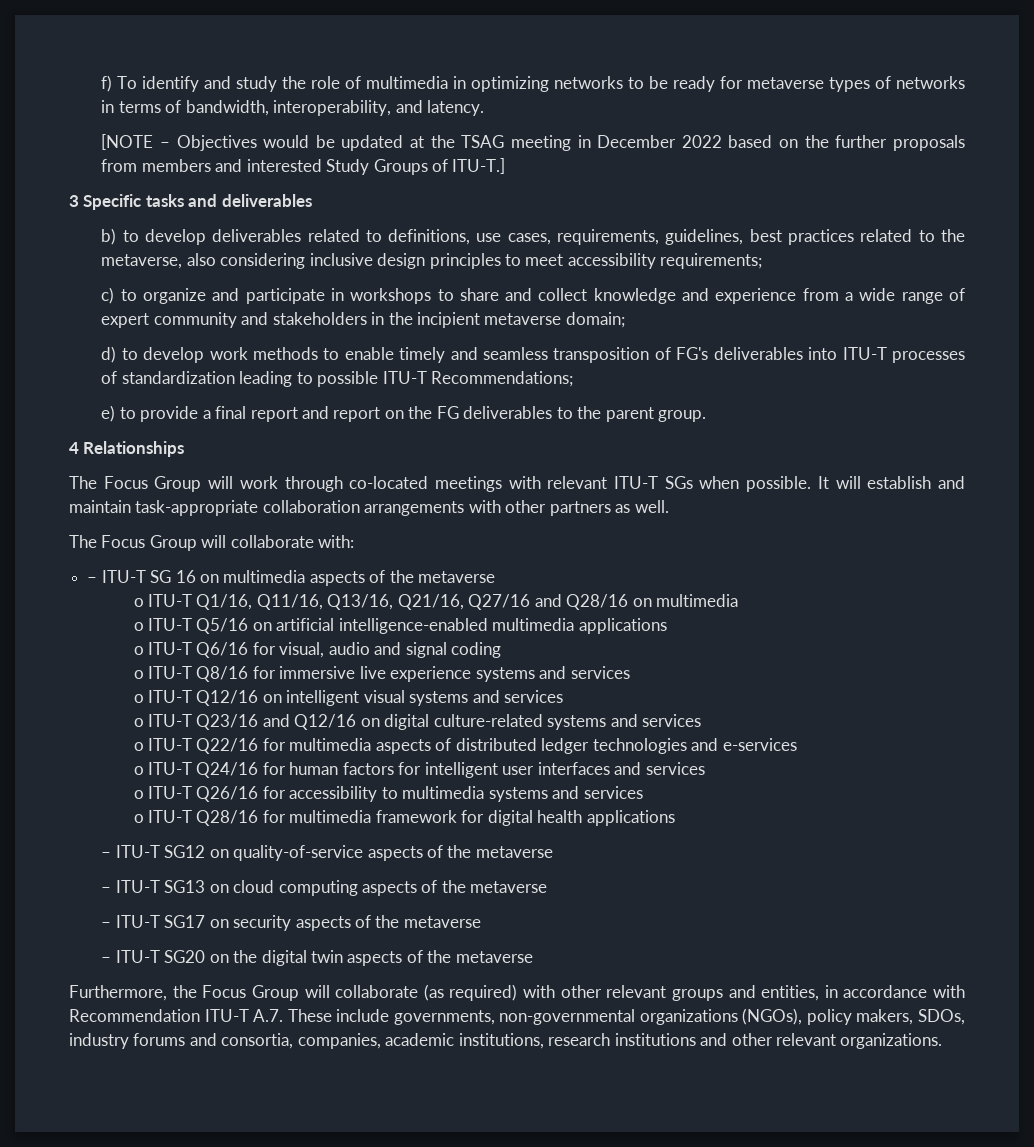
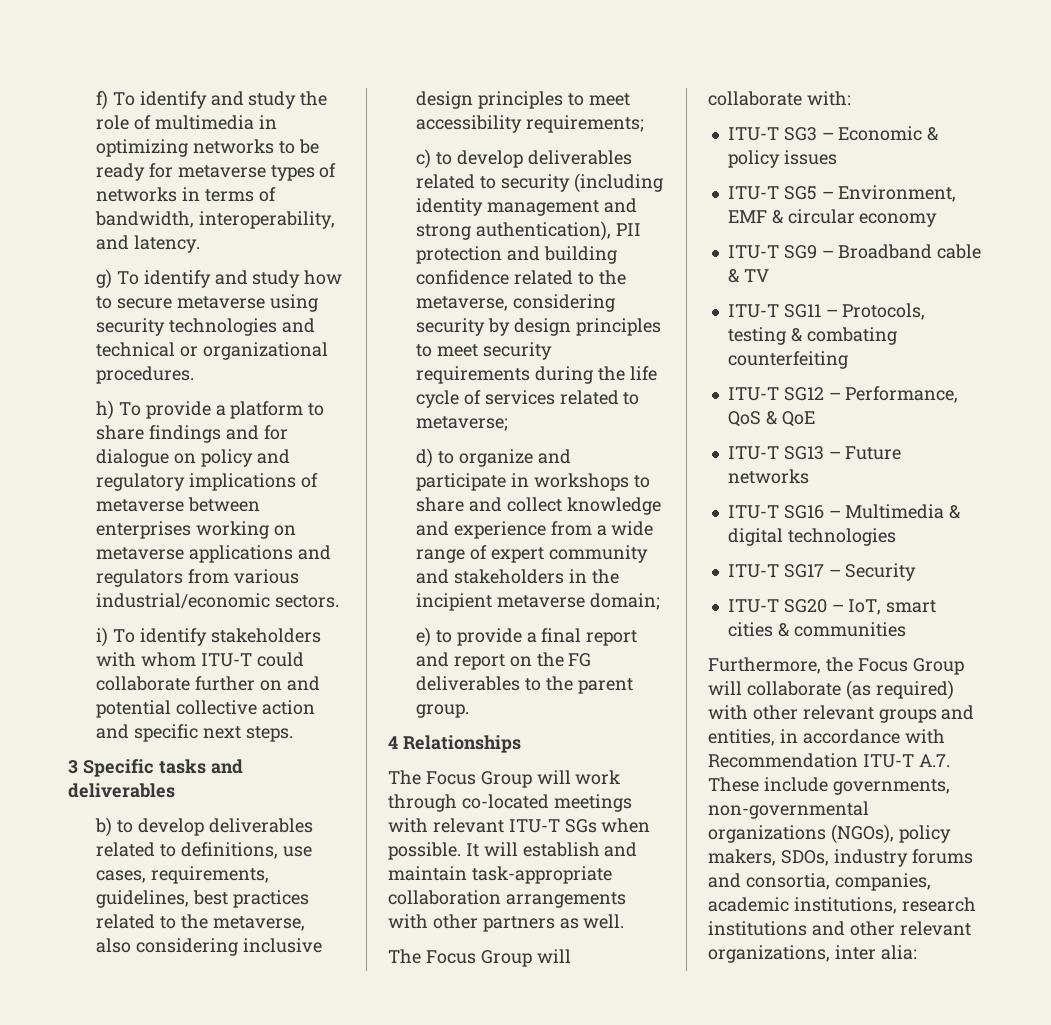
[101,134,965,151] [101,158,506,175] [NOTE – Objectives would be updated at the TSAG meeting in December 2022 based on the further proposals from members and interested Study Groups of ITU-T.] -> [95,269,343,289] [95,294,318,312] [95,318,315,336] [95,342,328,360] [95,366,194,384] [95,400,325,420] [95,425,288,443] [95,449,290,467] [95,473,318,491] [95,497,260,512] [95,521,296,539] [95,545,331,563] [95,569,299,587] [95,593,339,609] [95,627,321,647] [95,652,304,667] [95,676,320,691] [95,700,315,718] [95,724,293,742] g) To identify and study how to secure metaverse using security technologies and technical or organizational procedures. // h) To provide a platform to share findings and for dialogue on policy and regulatory implications of metaverse between enterprises working on metaverse applications and regulators from various industrial/economic sectors. // i) To identify stakeholders with whom ITU-T could collaborate further on and potential collective action and specific next steps.
(137, 295) none -> [456,150,632,168] [415,173,663,193] [415,198,637,216] [415,221,641,241] [415,246,617,264] [415,270,626,285] [415,294,615,312] [415,318,661,336] [415,342,552,360] [415,366,657,384] [415,390,640,408] [415,416,508,431] [415,448,454,468] develop deliverables related to security (including identity management and strong authentication), PII protection and building confidence related to the metaverse, considering security by design principles to meet security requirements during the life cycle of services related to metaverse; // d) to
[101,346,966,363] [101,371,574,387] // d) to develop work methods to enable timely and seamless transposition of FG's deliverables into ITU-T processes of standardization leading to possible ITU-T Recommendations; -> (660, 601) none
[87,570,496,586] [133,594,739,610] [133,618,667,634] [133,642,502,658] [133,666,630,682] [133,690,564,706] [133,714,702,730] [133,738,797,754] [133,762,705,778] [133,786,643,802] [133,810,675,826] [101,845,553,861] [101,880,548,896] [101,915,481,931] [101,950,533,966] – ITU-T SG 16 on multimedia aspects of the metaverse // o ITU-T Q1/16, Q11/16, Q13/16, Q21/16, Q27/16 and Q28/16 on multimedia // o ITU-T Q5/16 on artificial intelligence-enabled multimedia applications // o ITU-T Q6/16 for visual, audio and signal coding // o ITU-T Q8/16 for immersive live experience systems and services // o ITU-T Q12/16 on intelligent visual systems and services // o ITU-T Q23/16 and Q12/16 on digital culture-related systems and services // o ITU-T Q22/16 for multimedia aspects of distributed ledger technologies and e-services // o ITU-T Q24/16 for human factors for intelligent user interfaces and services // o ITU-T Q26/16 for accessibility to multimedia systems and services // o ITU-T Q28/16 for multimedia framework for digital health applications // – ITU-T SG12 on quality-of-service aspects of the metaverse // – ITU-T SG13 on cloud computing aspects of the metaverse // – ITU-T SG17 on security aspects of the metaverse // – ITU-T SG20 on the digital twin aspects of the metaverse -> [727,126,939,141] [727,150,837,168] [727,185,957,202] [727,209,938,227] [727,244,982,259] [727,269,769,283] [727,303,926,320] [727,327,897,345] [727,351,848,369] [727,386,959,403] [727,411,815,427] [727,446,902,460] [727,469,809,484] [727,504,961,519] [727,528,896,546] [727,563,917,581] [727,599,937,615] [727,622,906,637] ITU-T SG3 – Economic & policy issues // ITU-T SG5 – Environment, EMF & circular economy // ITU-T SG9 – Broadband cable & TV // ITU-T SG11 – Protocols, testing & combating counterfeiting // ITU-T SG12 – Performance, QoS & QoE // ITU-T SG13 – Future networks // ITU-T SG16 – Multimedia & digital technologies // ITU-T SG17 – Security // ITU-T SG20 – IoT, smart cities & communities
[840,1033,943,1049] organizations. -> [708,945,917,963] organizations, inter alia:

